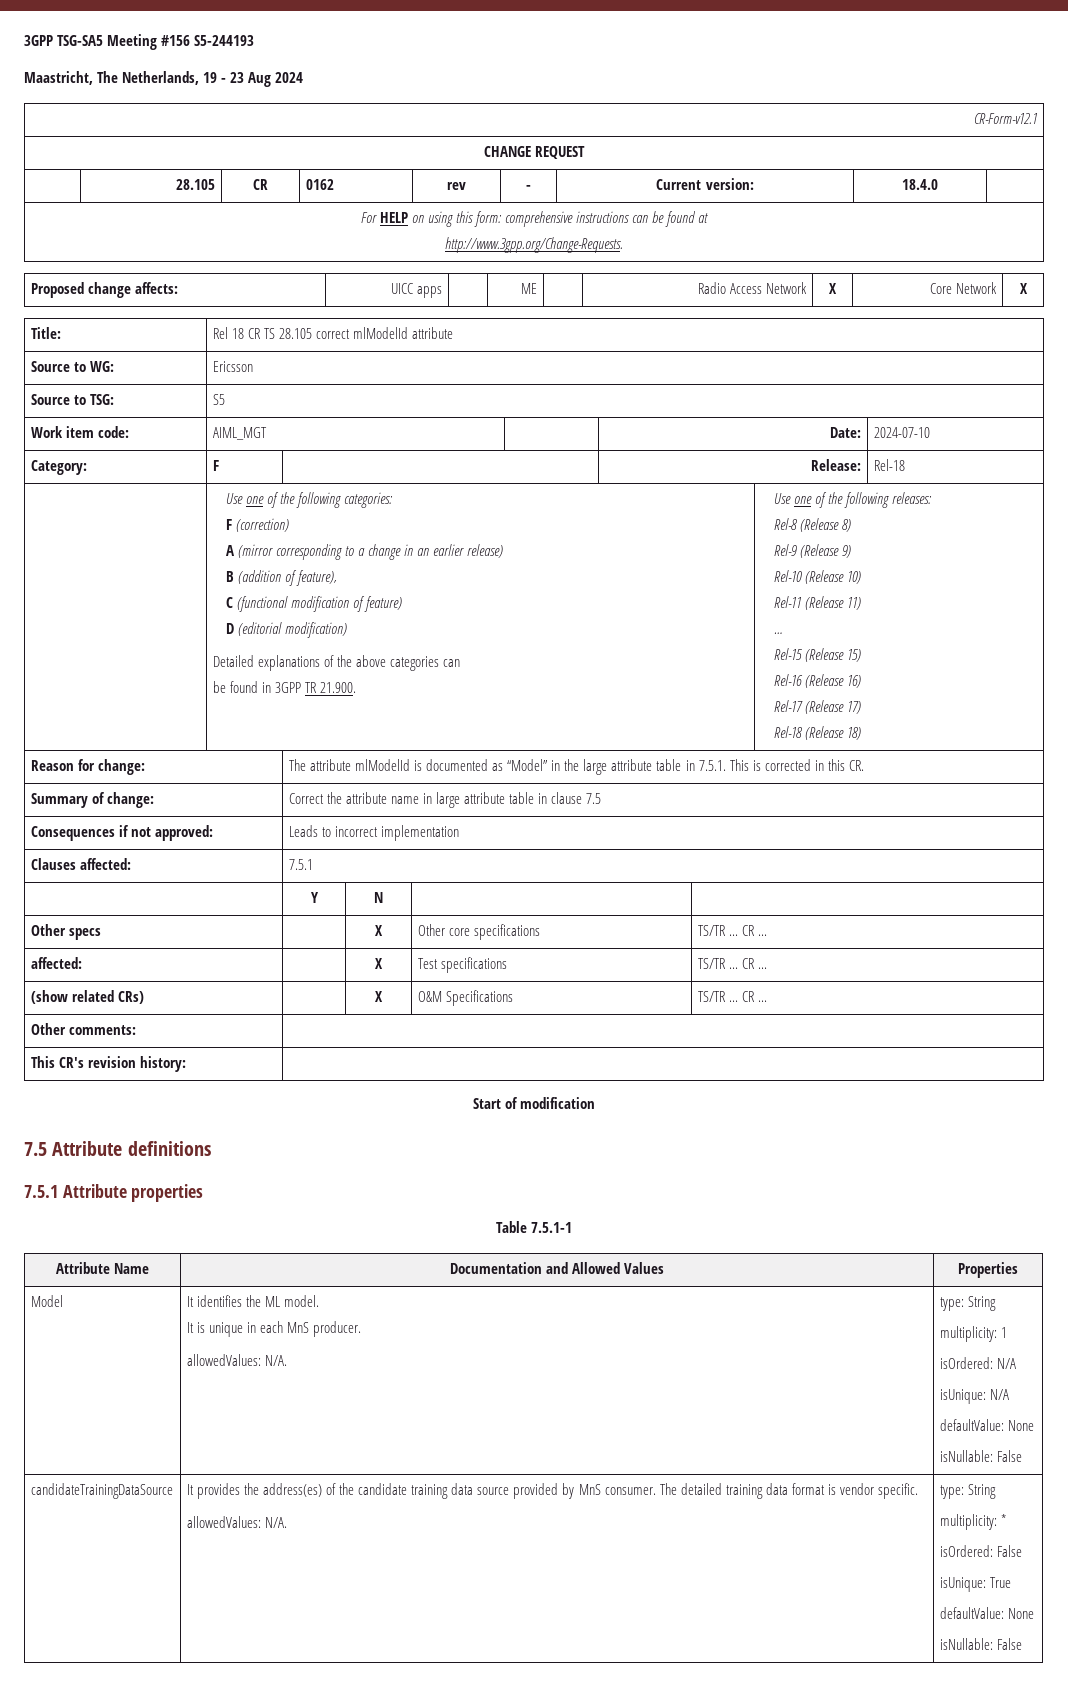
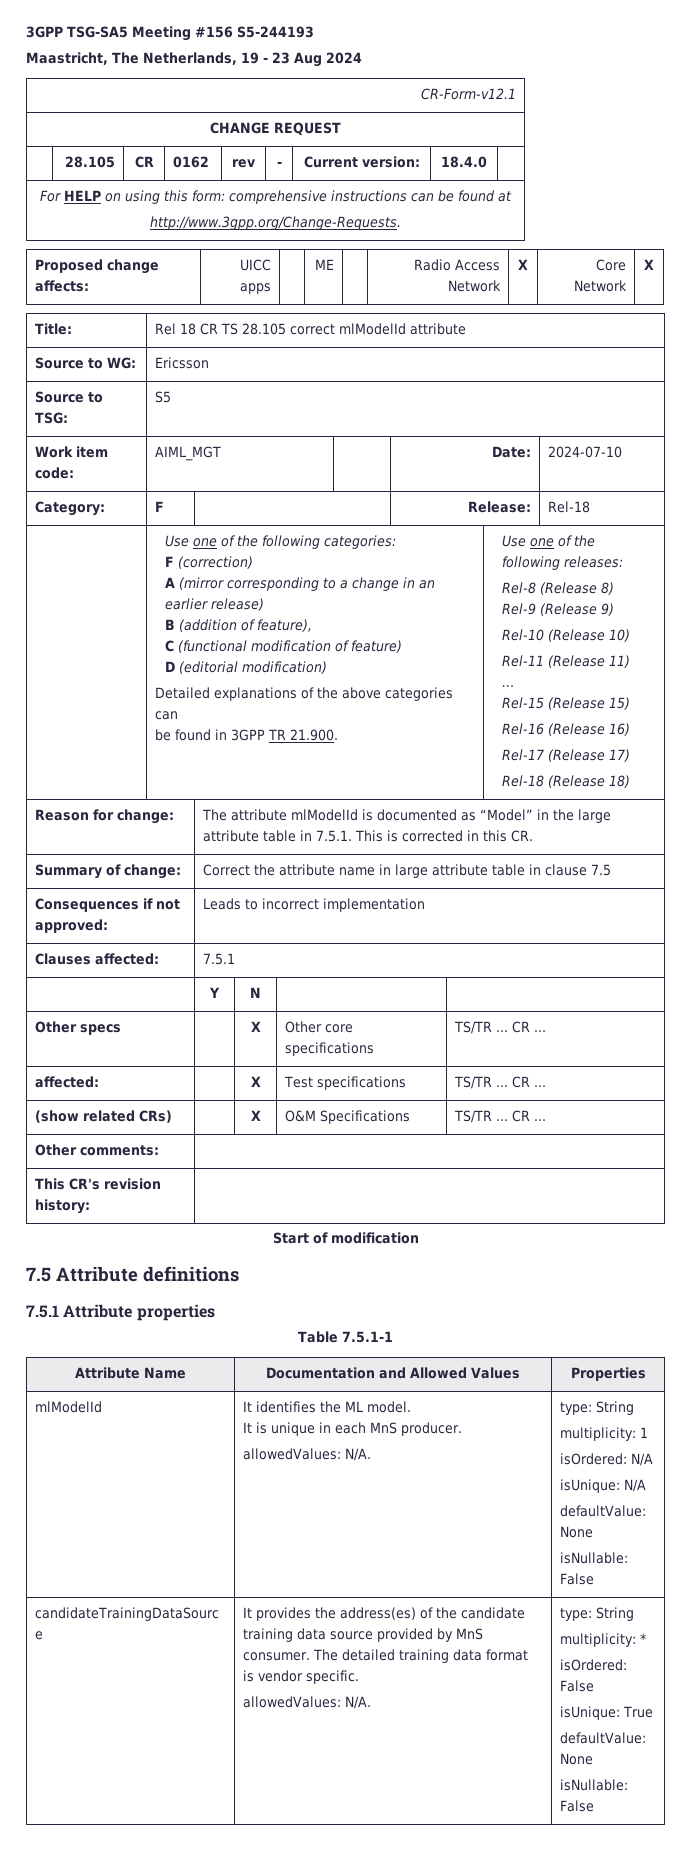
[30,1295,63,1307] Model -> [35,1401,103,1413] mlModelId

